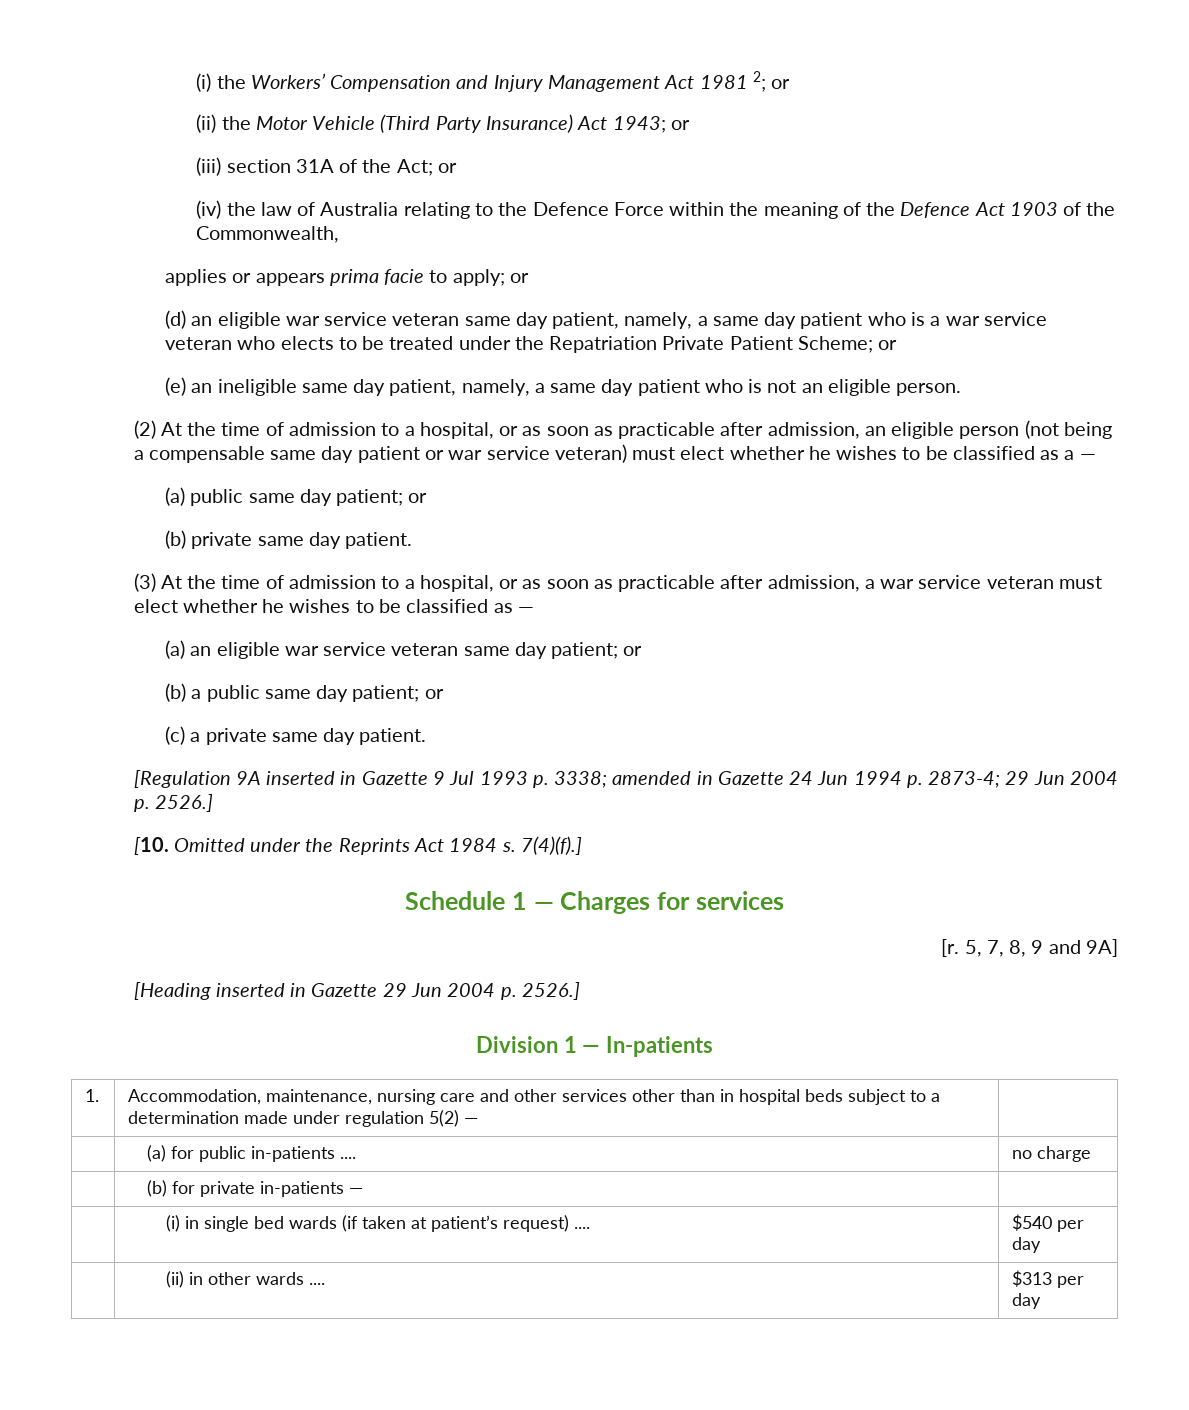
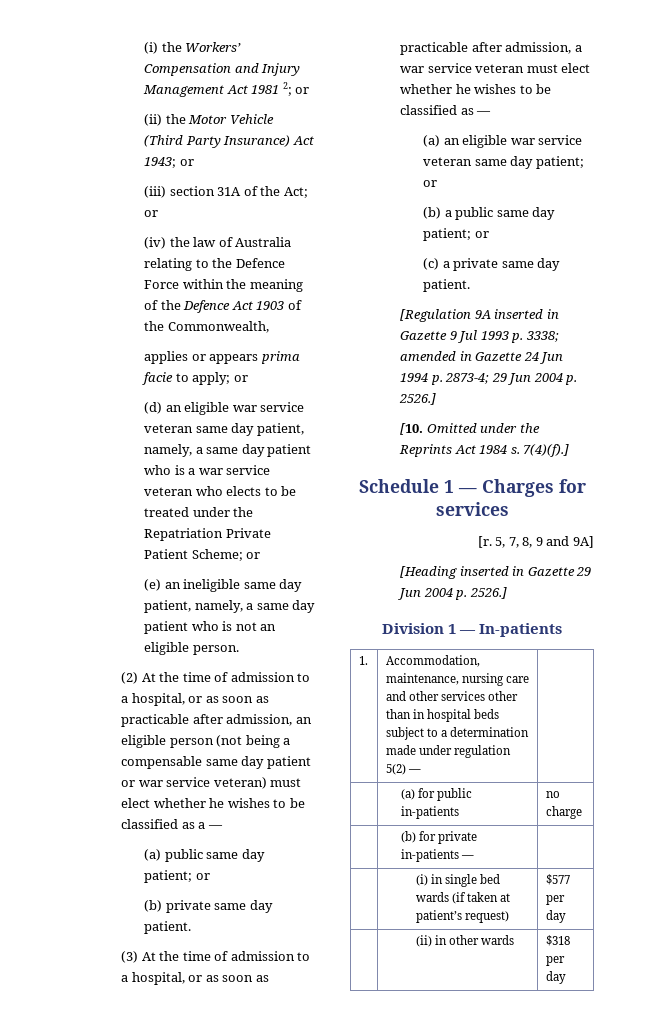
[339,1157,356,1159] .... -> (459, 812) none
[573,1227,590,1229] [1012,1214,1053,1231] .... | $540 -> [545,874,570,885] | $577
[308,1283,325,1285] [1012,1270,1053,1287] .... | $313 -> [545,935,570,946] | $318

